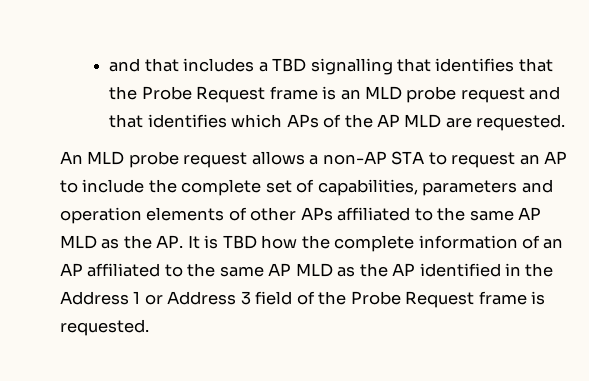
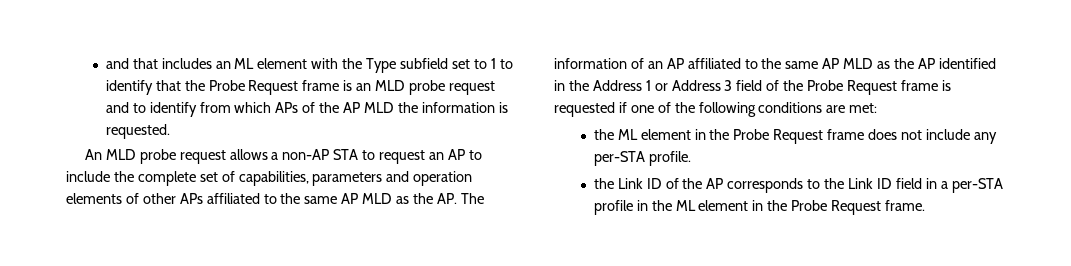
[258,58,515,75] a TBD signalling that identifies -> [215,58,513,73] [105,80,153,95] an ML element with the Type subfield set to 1 to identify
[109,114,227,128] that identifies -> [132,102,231,117] to identify from
[445,117,472,128] are -> [397,102,508,113] the information is
[187,235,415,252] It is TBD how the complete -> [460,193,484,204] The
[60,319,149,336] requested. -> [554,102,878,117] [593,129,997,144] [593,151,691,166] [593,178,1003,193] [593,200,926,215] requested if one of the following conditions are met: // the ML element in the Probe Request frame does not include any per-STA profile. // the Link ID of the AP corresponds to the Link ID field in a per-STA profile in the ML element in the Probe Request frame.

